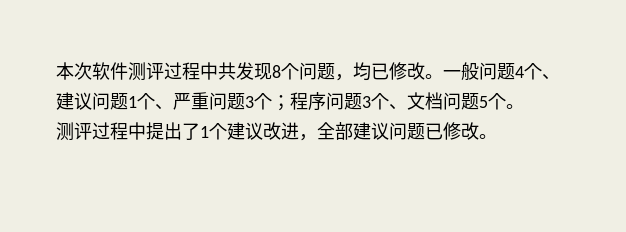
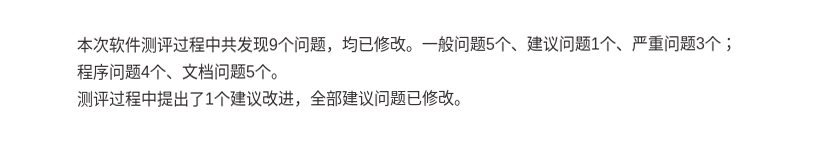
[272,65,281,78] 8 -> [268,38,278,51] 9
[515,66,524,78] 4 -> [485,37,495,50] 5
[362,96,371,108] 3 -> [140,65,150,78] 4

